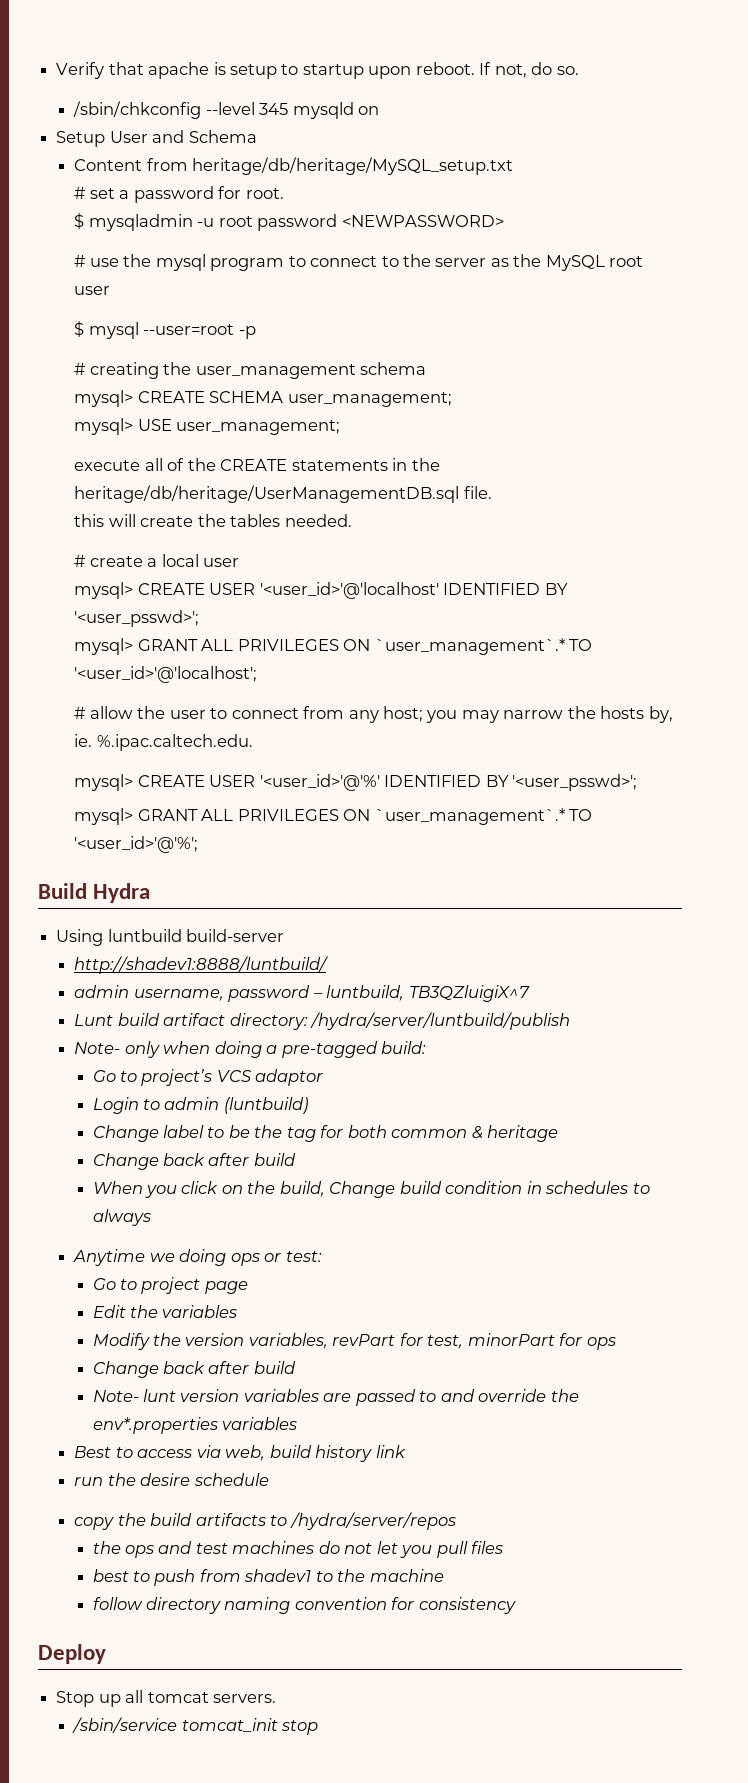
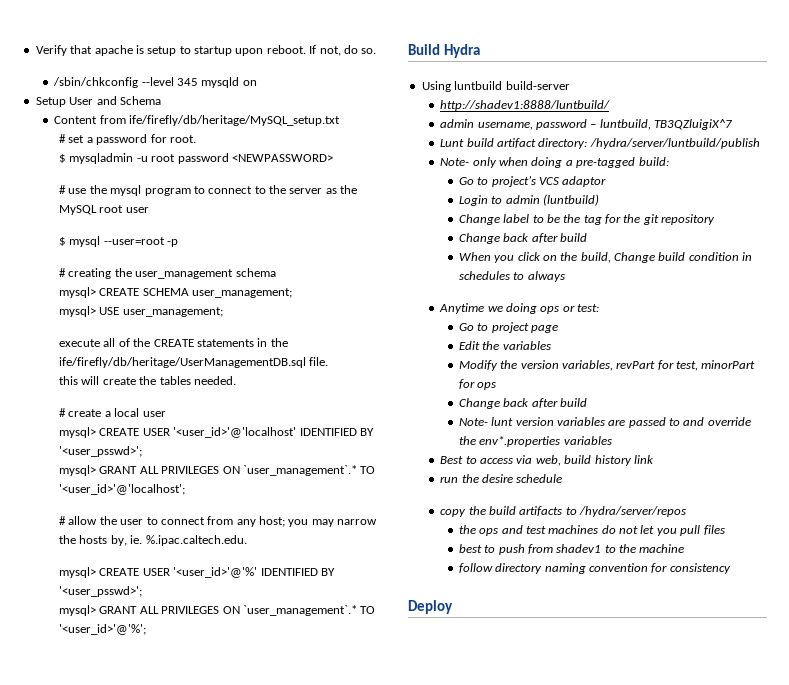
[192,157,514,175] heritage/db/heritage/MySQL_setup.txt -> [129,115,341,126] ife/firefly/db/heritage/MySQL_setup.txt
[74,485,460,503] heritage/db/heritage/UserManagementDB.sql -> [59,357,307,368] ife/firefly/db/heritage/UserManagementDB.sql
[347,1125,559,1142] both common & heritage -> [623,214,716,225] the git repository
[56,1690,276,1707] [72,1717,319,1735] // Stop up all tomcat servers. // /sbin/service tomcat_init stop -> (453, 607) none

